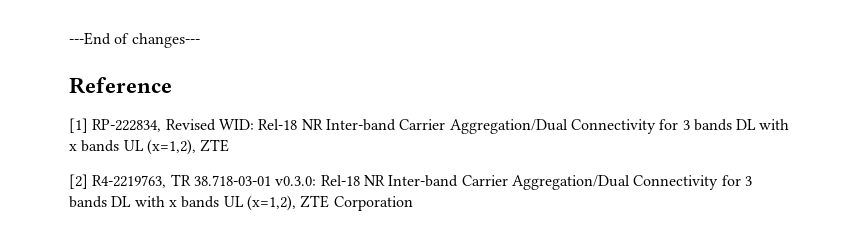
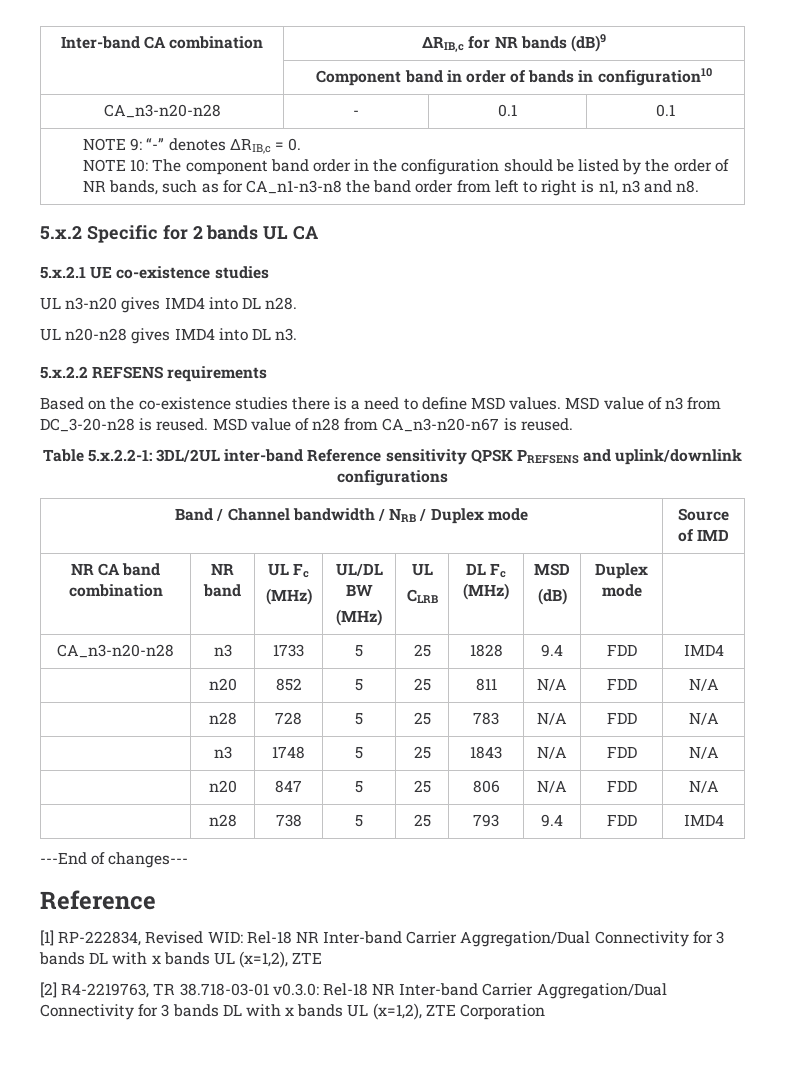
(69, 38) none -> [60,36,264,49] [422,34,606,52] [316,68,712,86] [103,104,221,118] [352,110,359,116] [497,104,517,117] [656,104,675,117] [82,138,302,154] [82,159,729,175] [82,180,700,196] [40,225,319,243] [40,266,269,279] [40,297,298,313] [40,328,298,344] [40,366,268,382] [40,397,722,410] [40,418,573,432] [42,449,743,465] [337,470,448,486] [175,508,528,524] [678,508,729,521] [677,529,730,542] [70,563,161,576] [68,584,163,597] [211,563,234,575] [203,584,241,597] [267,563,310,578] [265,588,312,605] [335,563,383,576] [345,584,373,596] [335,609,382,626] [411,563,433,576] [406,589,438,603] [465,563,507,578] [462,583,509,600] [534,563,570,576] [537,588,567,605] [595,563,648,579] [601,584,642,597] [57,644,174,658] [213,644,232,657] [273,644,304,657] [354,644,363,657] [413,644,431,657] [469,644,503,657] [541,644,563,657] [606,644,637,656] [683,644,724,656] [208,678,237,691] [275,678,302,691] [354,678,363,691] [413,678,431,691] [475,678,497,691] [537,678,567,691] [606,678,637,690] [688,678,719,691] [208,712,237,725] [275,712,302,725] [354,712,363,725] [413,712,431,725] [472,712,499,725] [537,712,567,725] [606,712,637,724] [688,712,719,725] [213,746,232,759] [272,746,305,759] [354,746,363,759] [413,746,431,759] [469,746,502,759] [537,746,567,759] [606,746,637,758] [688,746,719,759] [208,780,237,793] [275,780,302,793] [354,780,363,793] [413,780,431,793] [472,780,500,793] [537,780,567,793] [606,780,637,792] [688,780,719,793] [208,814,237,827] [275,814,302,827] [354,814,363,827] [413,814,431,827] [472,814,499,827] [541,814,563,827] [606,814,637,826] [683,814,724,826] Inter-band CA combination | ΔRIB,c for NR bands (dB)9 // | Component band in order of bands in configuration10 // CA_n3-n20-n28 | - | 0.1 | 0.1 // NOTE 9: “-” denotes ΔRIB,c = 0. // NOTE 10: The component band order in the configuration should be listed by the order of NR bands, such as for CA_n1-n3-n8 the band order from left to right is n1, n3 and n8. // 5.x.2 Specific for 2 bands UL CA // 5.x.2.1 UE co-existence studies // UL n3-n20 gives IMD4 into DL n28. // UL n20-n28 gives IMD4 into DL n3. // 5.x.2.2 REFSENS requirements // Based on the co-existence studies there is a need to define MSD values. MSD value of n3 from DC_3-20-n28 is reused. MSD value of n28 from CA_n3-n20-n67 is reused. // Table 5.x.2.2-1: 3DL/2UL inter-band Reference sensitivity QPSK PREFSENS and uplink/downlink configurations // Band / Channel bandwidth / NRB / Duplex mode | Source of IMD // NR CA band combination | NR band | UL Fc // (MHz) | UL/DL BW // (MHz) | UL // CLRB | DL Fc (MHz) | MSD // (dB) | Duplex mode | // CA_n3-n20-n28 | n3 | 1733 | 5 | 25 | 1828 | 9.4 | FDD | IMD4 // | n20 | 852 | 5 | 25 | 811 | N/A | FDD | N/A // | n28 | 728 | 5 | 25 | 783 | N/A | FDD | N/A // | n3 | 1748 | 5 | 25 | 1843 | N/A | FDD | N/A // | n20 | 847 | 5 | 25 | 806 | N/A | FDD | N/A // | n28 | 738 | 5 | 25 | 793 | 9.4 | FDD | IMD4 //

